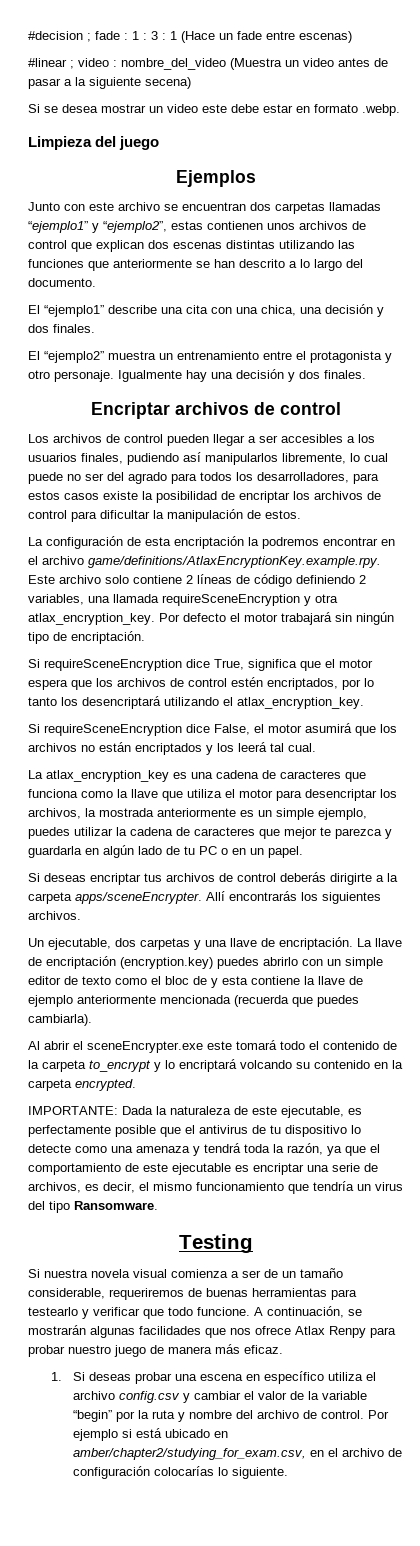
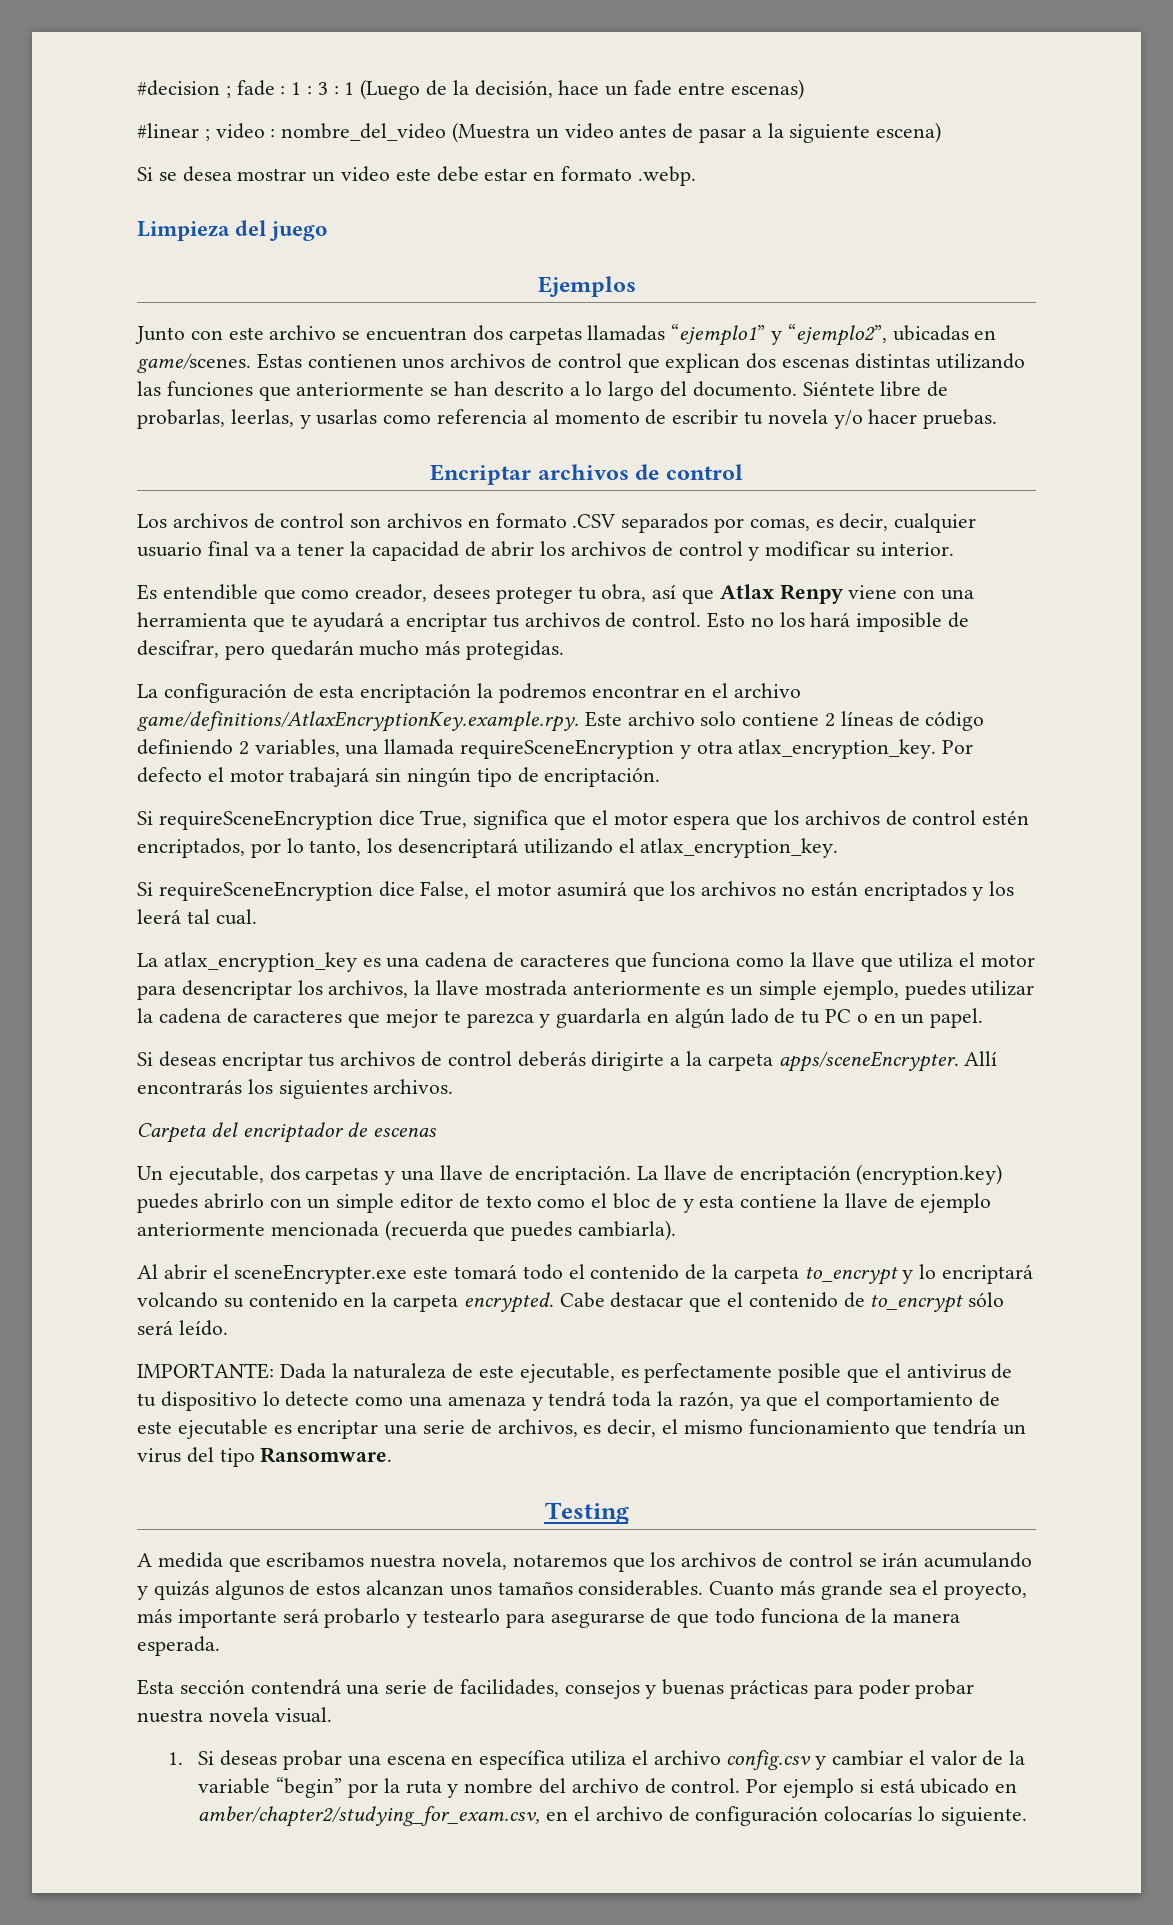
[181,31,215,43] (Hace -> [360,79,600,100] (Luego de la decisión, hace
[145,77,191,89] secena) -> [876,122,942,143] escena)
[171,221,203,230] estas -> [892,325,997,341] [137,353,302,373] ubicadas en game/scenes. Estas
[28,304,384,317] [28,324,95,333] [28,351,392,363] [28,369,366,382] // El “ejemplo1” describe una cita con una chica, una decisión y dos finales. // El “ejemplo2” muestra un entrenamiento entre el protagonista y otro personaje. Igualmente hay una decisión y dos finales. -> [802,381,949,397] [137,409,998,429] Siéntete libre de probarlas, leerlas, y usarlas como referencia al momento de escribir tu novela y/o hacer pruebas.
[167,434,375,446] [28,452,388,465] [28,472,379,484] [28,491,381,503] [28,509,301,522] pueden llegar a ser accesibles a los usuarios finales, pudiendo así manipularlos libremente, lo cual puede no ser del agrado para todos los desarrolladores, para estos casos existe la posibilidad de encriptar los archivos de control para dificultar la manipulación de estos. -> [350,513,977,533] [137,541,954,561] [137,584,975,604] [137,612,970,632] [137,640,565,660] son archivos en formato .CSV separados por comas, es decir, cualquier usuario final va a tener la capacidad de abrir los archivos de control y modificar su interior. // Es entendible que como creador, desees proteger tu obra, así que Atlax Renpy viene con una herramienta que te ayudará a encriptar tus archivos de control. Esto no los hará imposible de descifrar, pero quedarán mucho más protegidas.
[28,697,57,706] tanto -> [309,840,362,856] tanto,
(96, 812) none -> [436,980,480,995] llave
(81, 915) none -> [137,1122,438,1143] // Carpeta del encriptador de escenas
(136, 1085) none -> [559,1292,1005,1313] [137,1320,228,1336] Cabe destacar que el contenido de to_encrypt sólo será leído.
[28,1268,343,1278] [28,1288,357,1300] [28,1306,362,1319] [28,1325,396,1338] [28,1344,283,1357] Si nuestra novela visual comienza a ser de un tamaño considerable, requeriremos de buenas herramientas para testearlo y verificar que todo funcione. A continuación, se mostrarán algunas facilidades que nos ofrece Atlax Renpy para probar nuestro juego de manera más eficaz. -> [137,1552,1033,1572] [137,1580,1028,1600] [137,1608,961,1628] [137,1636,220,1656] [137,1679,975,1699] [137,1707,332,1723] A medida que escribamos nuestra novela, notaremos que los archivos de control se irán acumulando y quizás algunos de estos alcanzan unos tamaños considerables. Cuanto más grande sea el proyecto, más importante será probarlo y testearlo para asegurarse de que todo funciona de la manera esperada. // Esta sección contendrá una serie de facilidades, consejos y buenas prácticas para poder probar nuestra novela visual.
[264,1371,325,1384] específico -> [479,1750,566,1770] específica

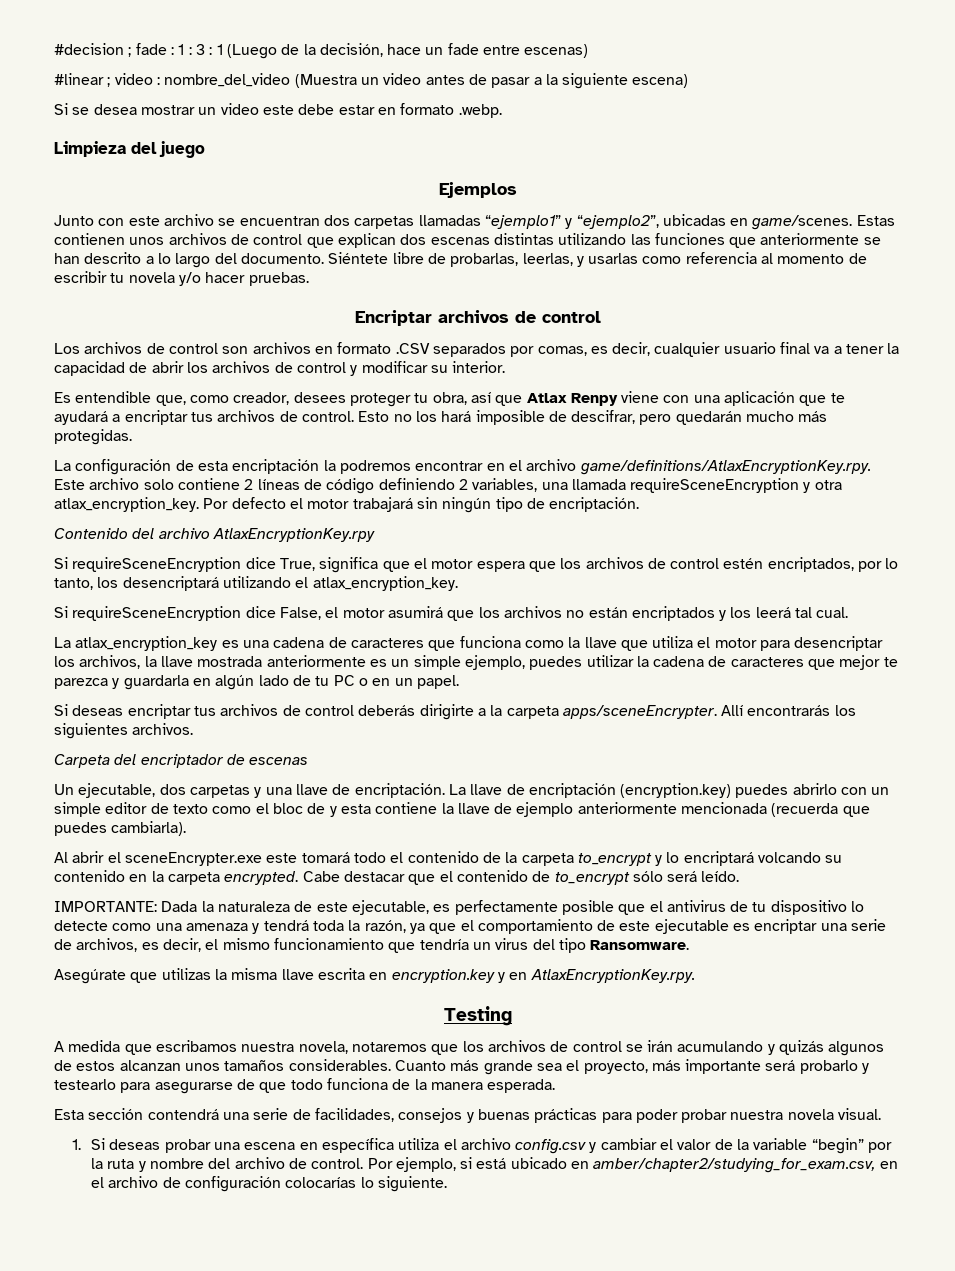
[263,589,296,604] que -> [155,395,186,406] que,
[137,612,247,627] herramienta -> [724,391,796,406] aplicación
[137,711,579,732] game/definitions/AtlaxEncryptionKey.example.rpy. -> [579,460,871,475] game/definitions/AtlaxEncryptionKey.rpy.
(661, 777) none -> [54,528,375,542] // Contenido del archivo AtlaxEncryptionKey.rpy
(393, 1455) none -> [54,968,695,984] // Asegúrate que utilizas la misma llave escrita en encryption.key y en AtlaxEncryptionKey.rpy.
[782,1778,854,1798] ejemplo -> [395,1157,456,1172] ejemplo,

